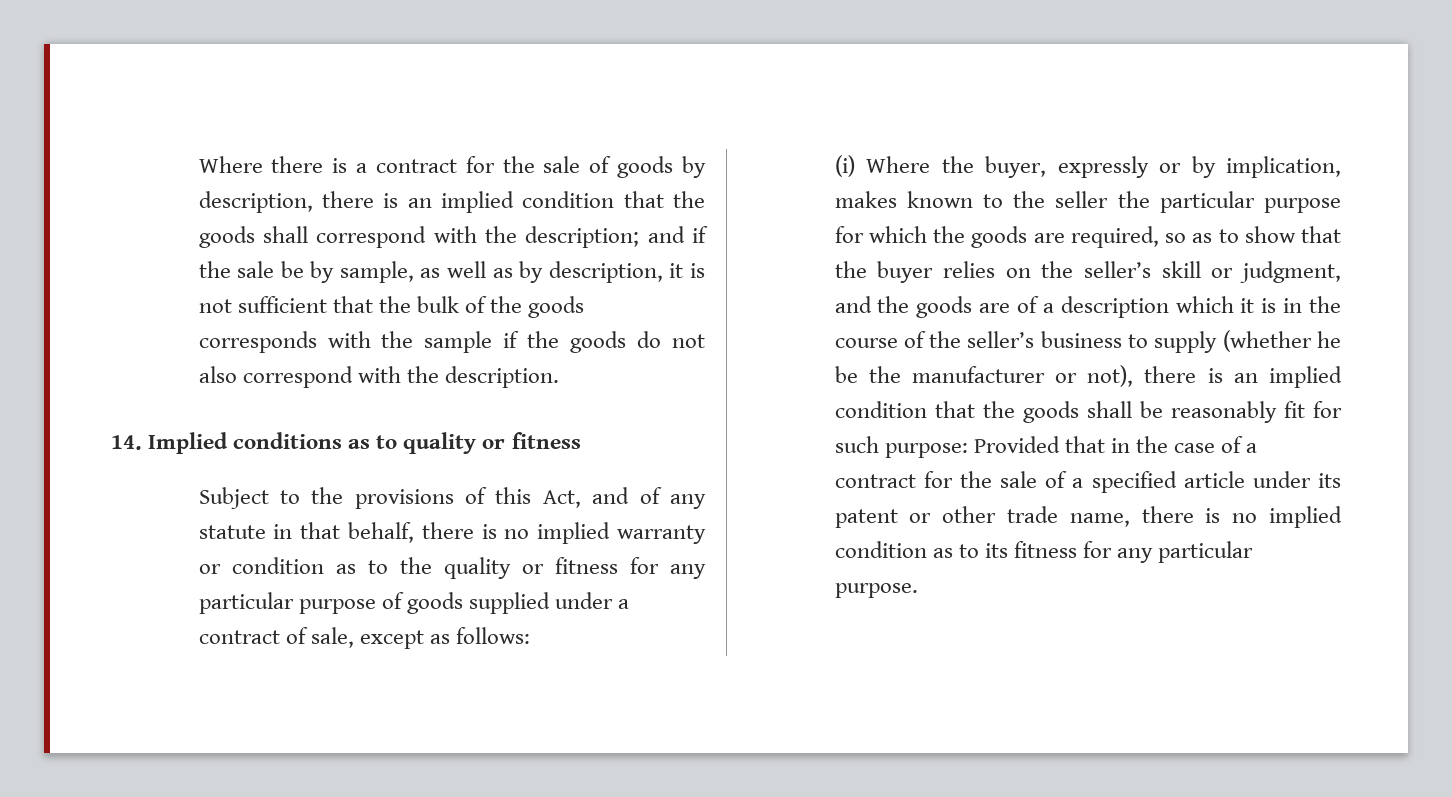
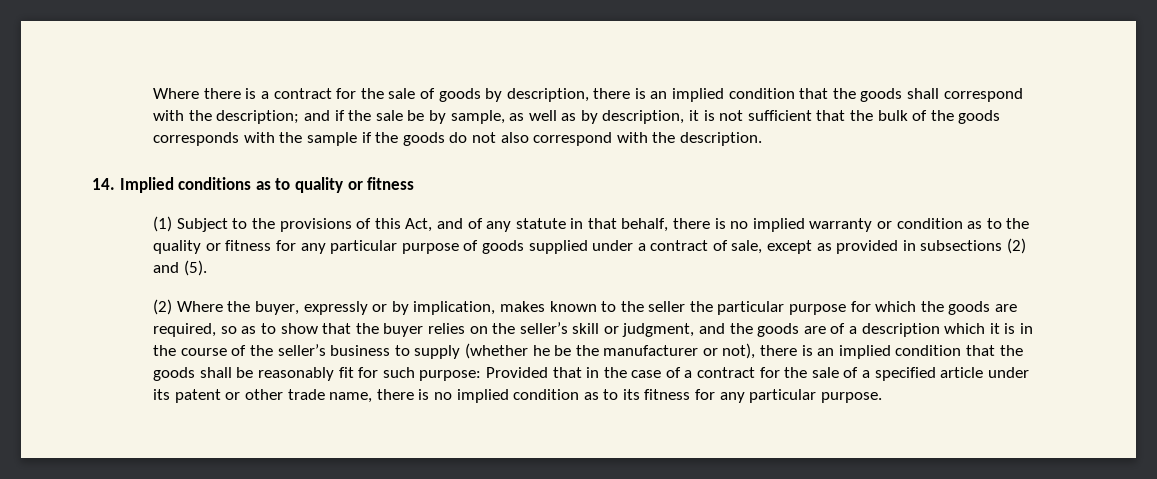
(581, 440) none -> [153,216,173,232] (1)
[455,627,530,644] [834,155,855,177] follows: // (i) -> [836,238,1026,254] [153,260,207,276] [153,299,173,315] provided in subsections (2) and (5). // (2)

